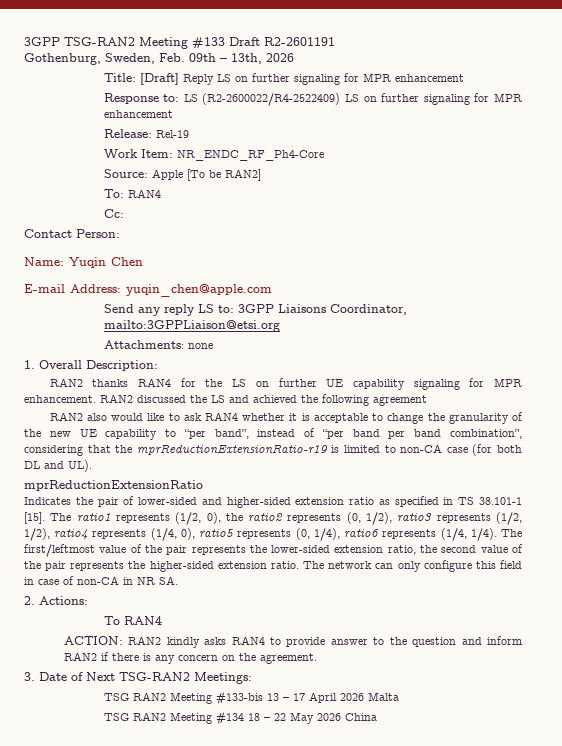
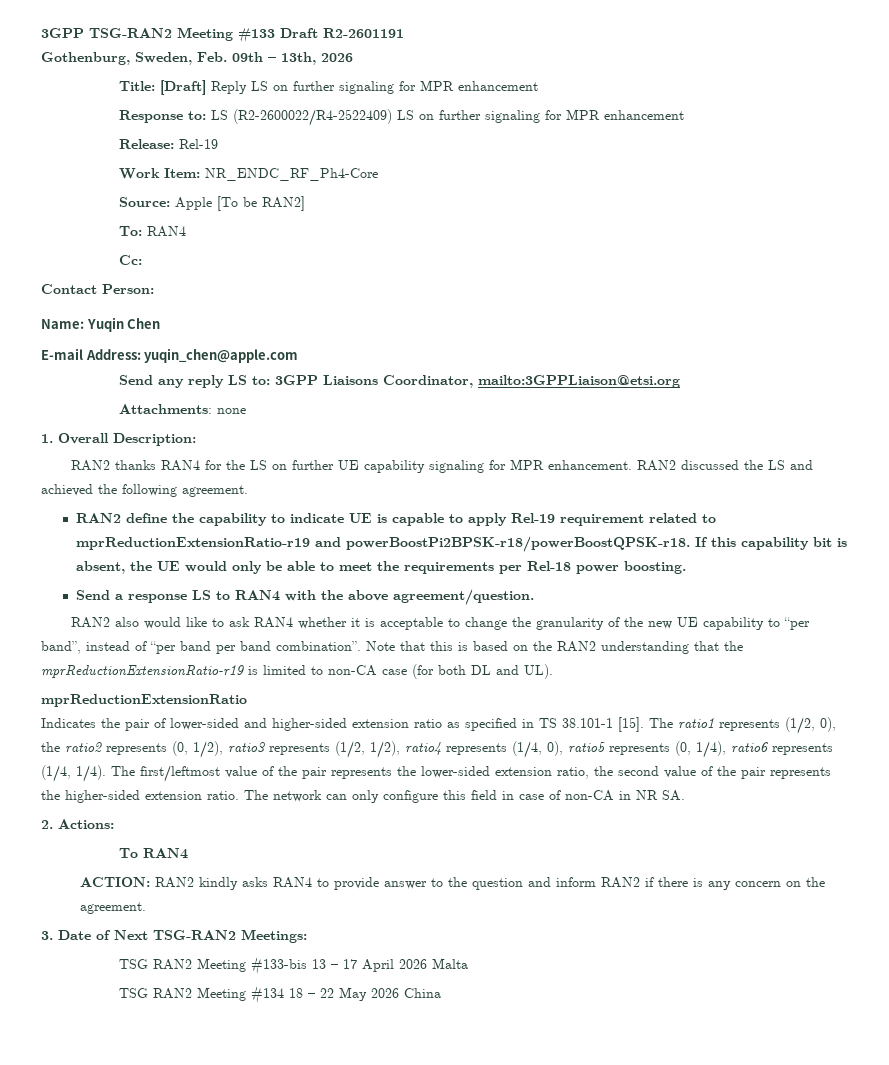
[373,395,427,406] agreement -> [182,485,248,497] [75,513,716,526] [75,536,847,552] [75,561,686,574] [75,589,534,605] agreement. // RAN2 define the capability to indicate UE is capable to apply Rel-19 requirement related to mprReductionExtensionRatio-r19 and powerBoostPi2BPSK-r18/powerBoostQPSK-r18. If this capability bit is absent, the UE would only be able to meet the requirements per Rel-18 power boosting. // Send a response LS to RAN4 with the above agreement/question.
[450,429,522,439] [24,445,83,456] combination”, considering -> [276,641,689,654] combination”. Note that this is based on the RAN2 understanding

